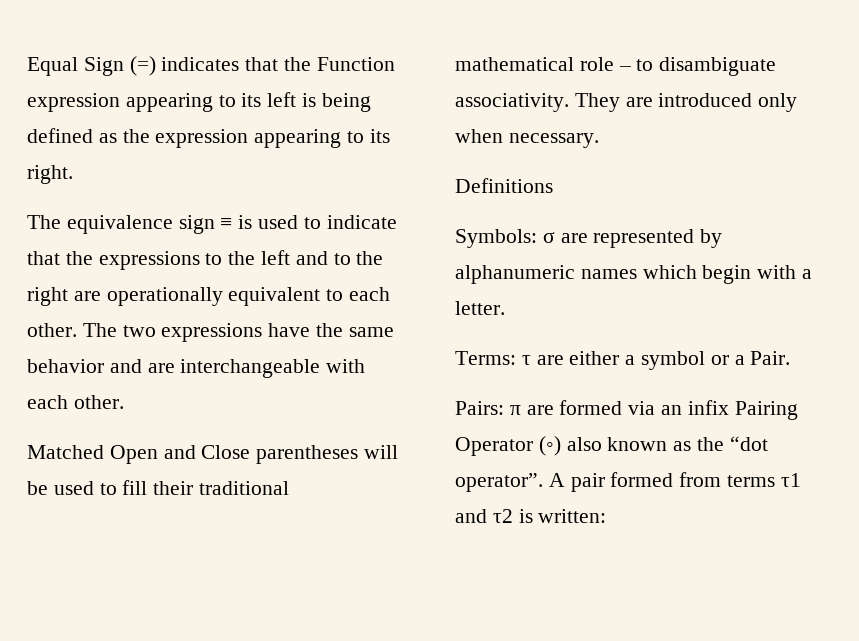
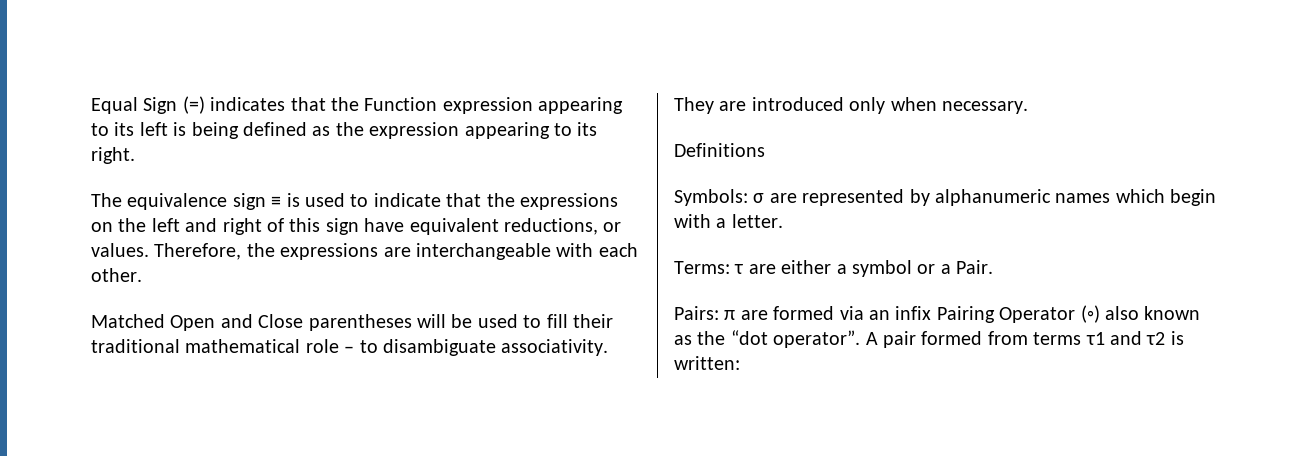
[205,253,223,265] to -> [91,222,113,232] on
[333,251,384,265] [27,287,391,306] [27,323,394,342] [27,359,142,373] to the right are operationally equivalent to each other. The two expressions have the same behavior and -> [222,218,622,235] [91,243,379,260] right of this sign have equivalent reductions, or values. Therefore, the expressions

